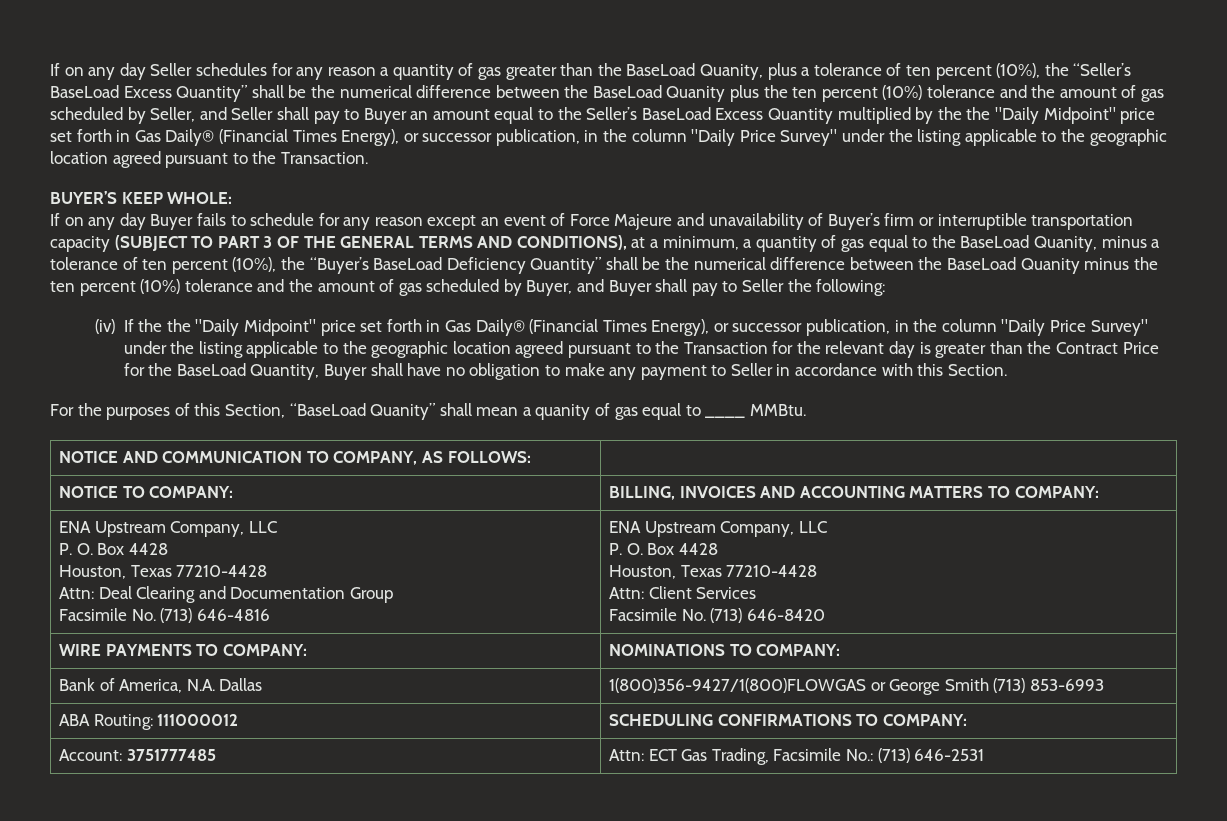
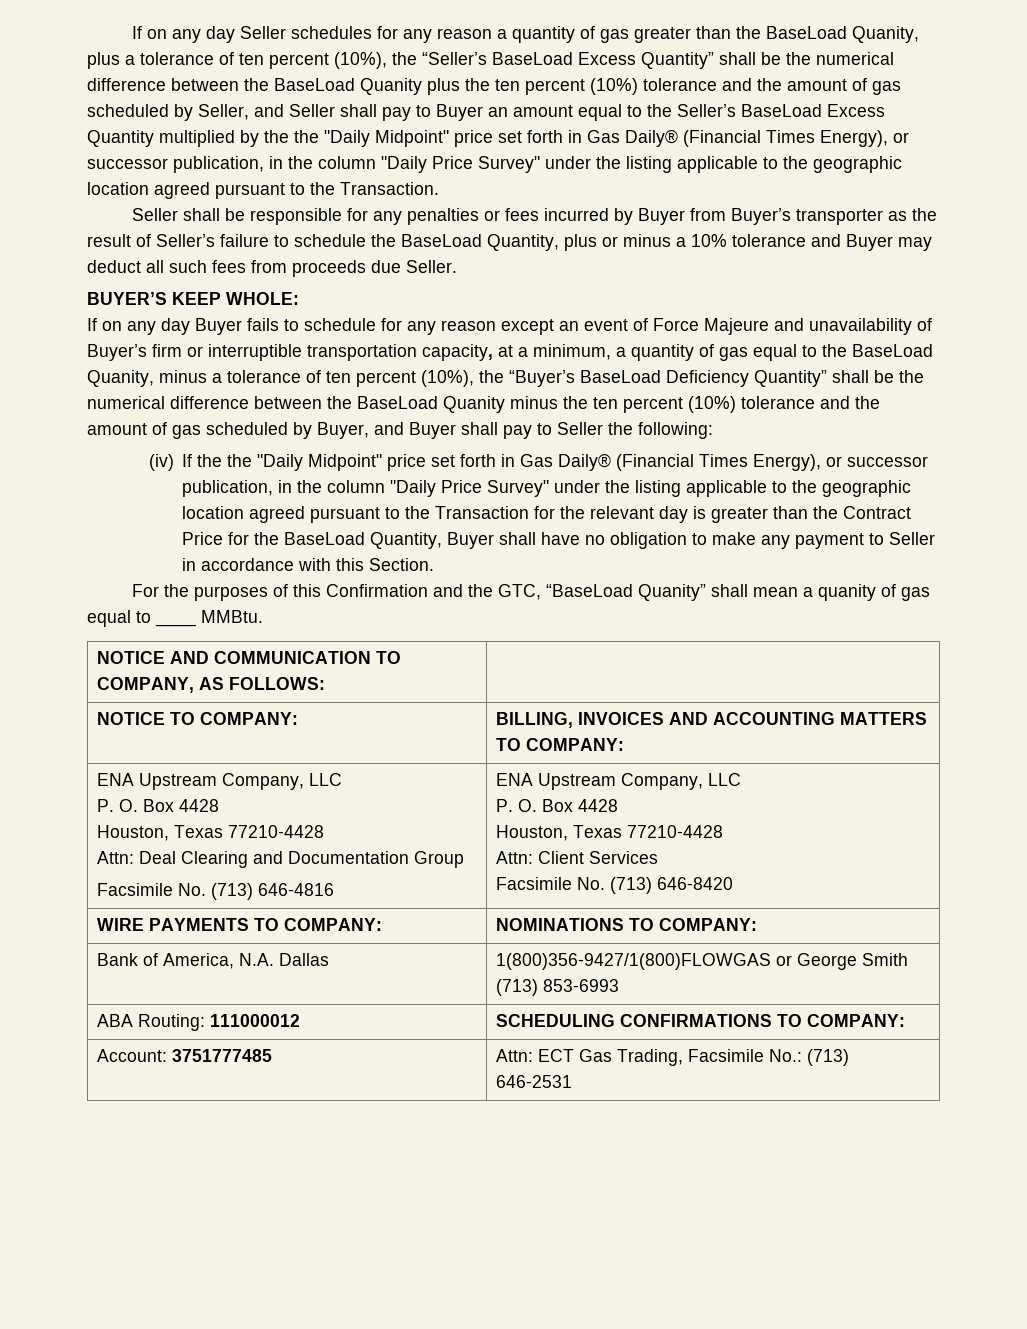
(368, 158) none -> [131,208,937,225] [87,234,932,251] [87,260,457,277] // Seller shall be responsible for any penalties or fees incurred by Buyer from Buyer’s transporter as the result of Seller’s failure to schedule the BaseLoad Quantity, plus or minus a 10% tolerance and Buyer may deduct all such fees from proceeds due Seller.
[50,235,627,252] capacity (SUBJECT TO PART 3 OF THE GENERAL TERMS AND CONDITIONS), -> [422,344,493,361] capacity,
[224,404,285,418] Section, -> [325,584,541,600] Confirmation and the GTC,

